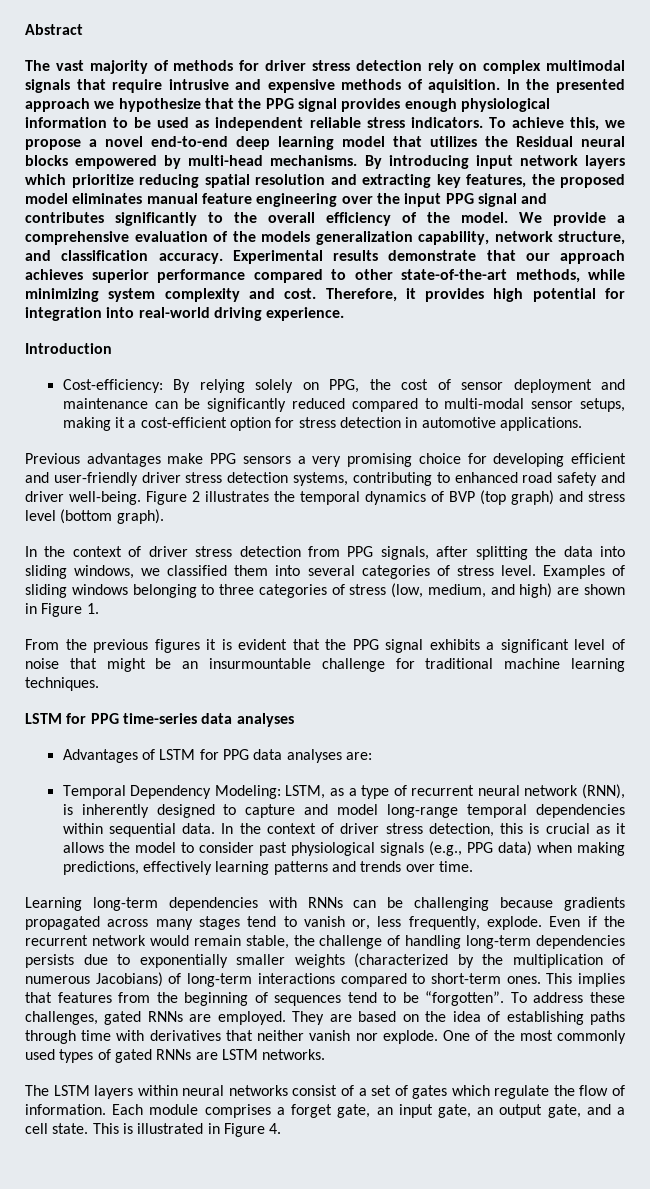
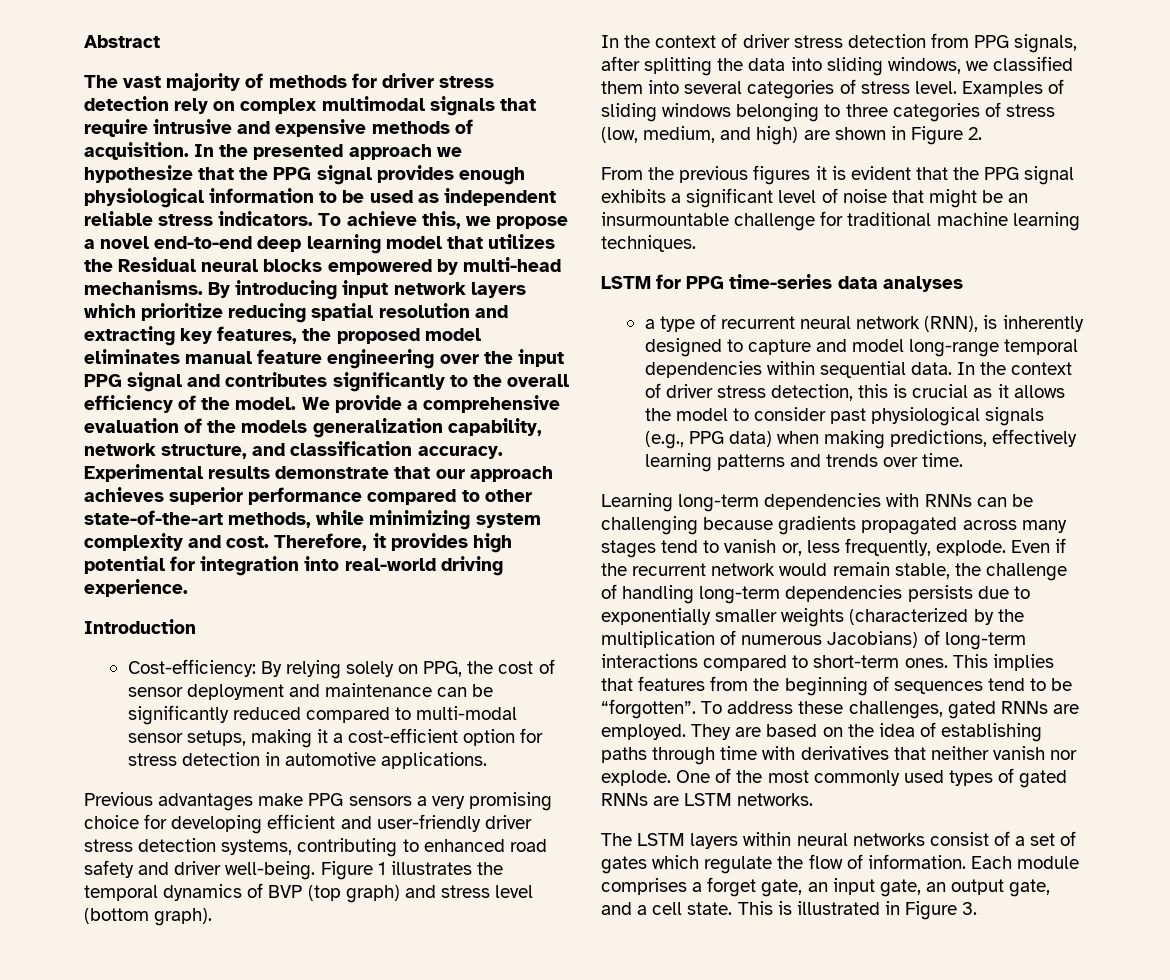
[428,79,501,93] aquisition. -> [84,142,189,160] acquisition.
[192,491,200,502] 2 -> [377,862,386,875] 1
[86,603,99,614] 1. -> [968,127,983,140] 2.
[62,749,372,763] [62,785,344,799] Advantages of LSTM for PPG data analyses are: // Temporal Dependency Modeling: LSTM, as -> (963, 284) none
[269,1123,282,1134] 4. -> [962,902,978,915] 3.

